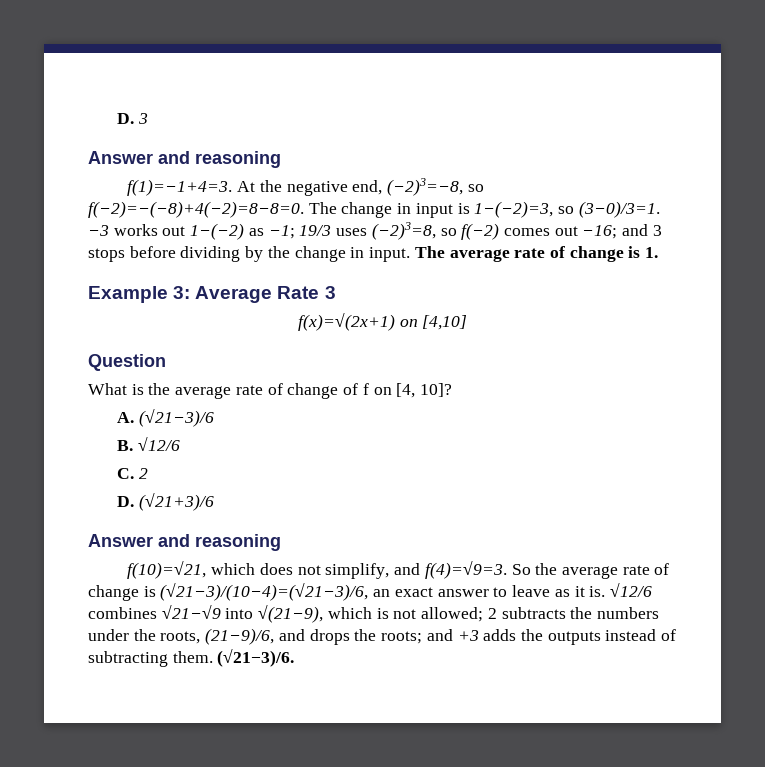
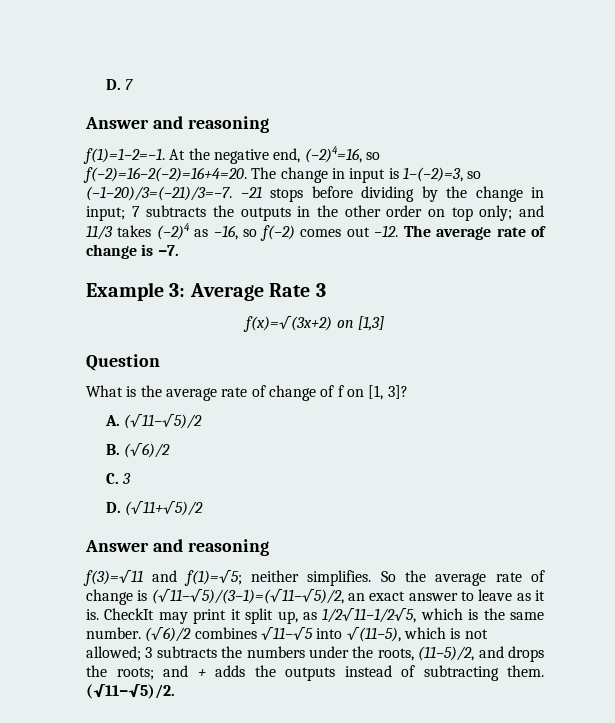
[116,113,148,124] [88,151,281,168] [127,179,233,196] D. 3 // Answer and reasoning // f(1)=−1+4=3. -> [106,79,134,90] [85,116,269,133] [83,148,165,164] D. 7 // Answer and reasoning // f(1)=1−2=−1.
[387,178,484,196] [88,201,304,218] (−2)3=−8, so f(−2)=−(−8)+4(−2)=8−8=0. -> [304,146,380,163] [83,167,247,183] (−2)4=16, so f(−2)=16−2(−2)=16+4=20.
[578,201,660,218] [88,222,662,240] (3−0)/3=1. −3 works out 1−(−2) as −1; 19/3 uses (−2)3=8, so f(−2) comes out −16; and 3 -> [86,186,262,201] (−1−20)/3=(−21)/3=−7. −21
[369,247,411,262] input. -> [86,205,544,221] [86,223,399,241] input; 7 subtracts the outputs in the other order on top only; and 11/3 takes (−2)4 as −16, so f(−2) comes out −12.
[645,247,659,258] 1. -> [157,245,179,256] −7.
[297,313,468,331] f(x)=√(2x+1) on [4,10] -> [243,316,384,332] f(x)=√(3x+2) on [1,3]
[396,383,452,398] [4, 10]? -> [368,385,408,400] [1, 3]?
[138,409,214,427] (√21−3)/6 -> [124,414,203,429] (√11−√5)/2
[137,437,180,451] √12/6 -> [124,443,171,458] (√6)/2
[138,468,148,479] [116,493,214,511] [88,534,281,551] [127,561,507,579] 2 // D. (√21+3)/6 // Answer and reasoning // f(10)=√21, which does not simplify, and f(4)=√9=3. -> [122,473,132,484] [106,501,204,516] [85,539,269,556] [83,570,372,586] 3 // D. (√11+√5)/2 // Answer and reasoning // f(3)=√11 and f(1)=√5; neither simplifies.
[160,583,369,601] (√21−3)/(10−4)=(√21−3)/6, -> [151,589,344,604] (√11−√5)/(3−1)=(√11−√5)/2,
[609,583,652,597] [88,605,324,623] √12/6 combines √21−√9 into √(21−9), -> [104,608,544,624] [86,627,401,642] CheckIt may print it split up, as 1/2√11−1/2√5, which is the same number. (√6)/2 combines √11−√5 into √(11−5),
[487,608,497,619] 2 -> [145,647,153,658] 3
[205,628,275,645] (21−9)/6, -> [418,646,475,661] (11−5)/2,
[457,630,479,641] +3 -> [197,669,206,677] +
[217,649,295,667] (√21−3)/6. -> [86,684,175,699] (√11−√5)/2.

